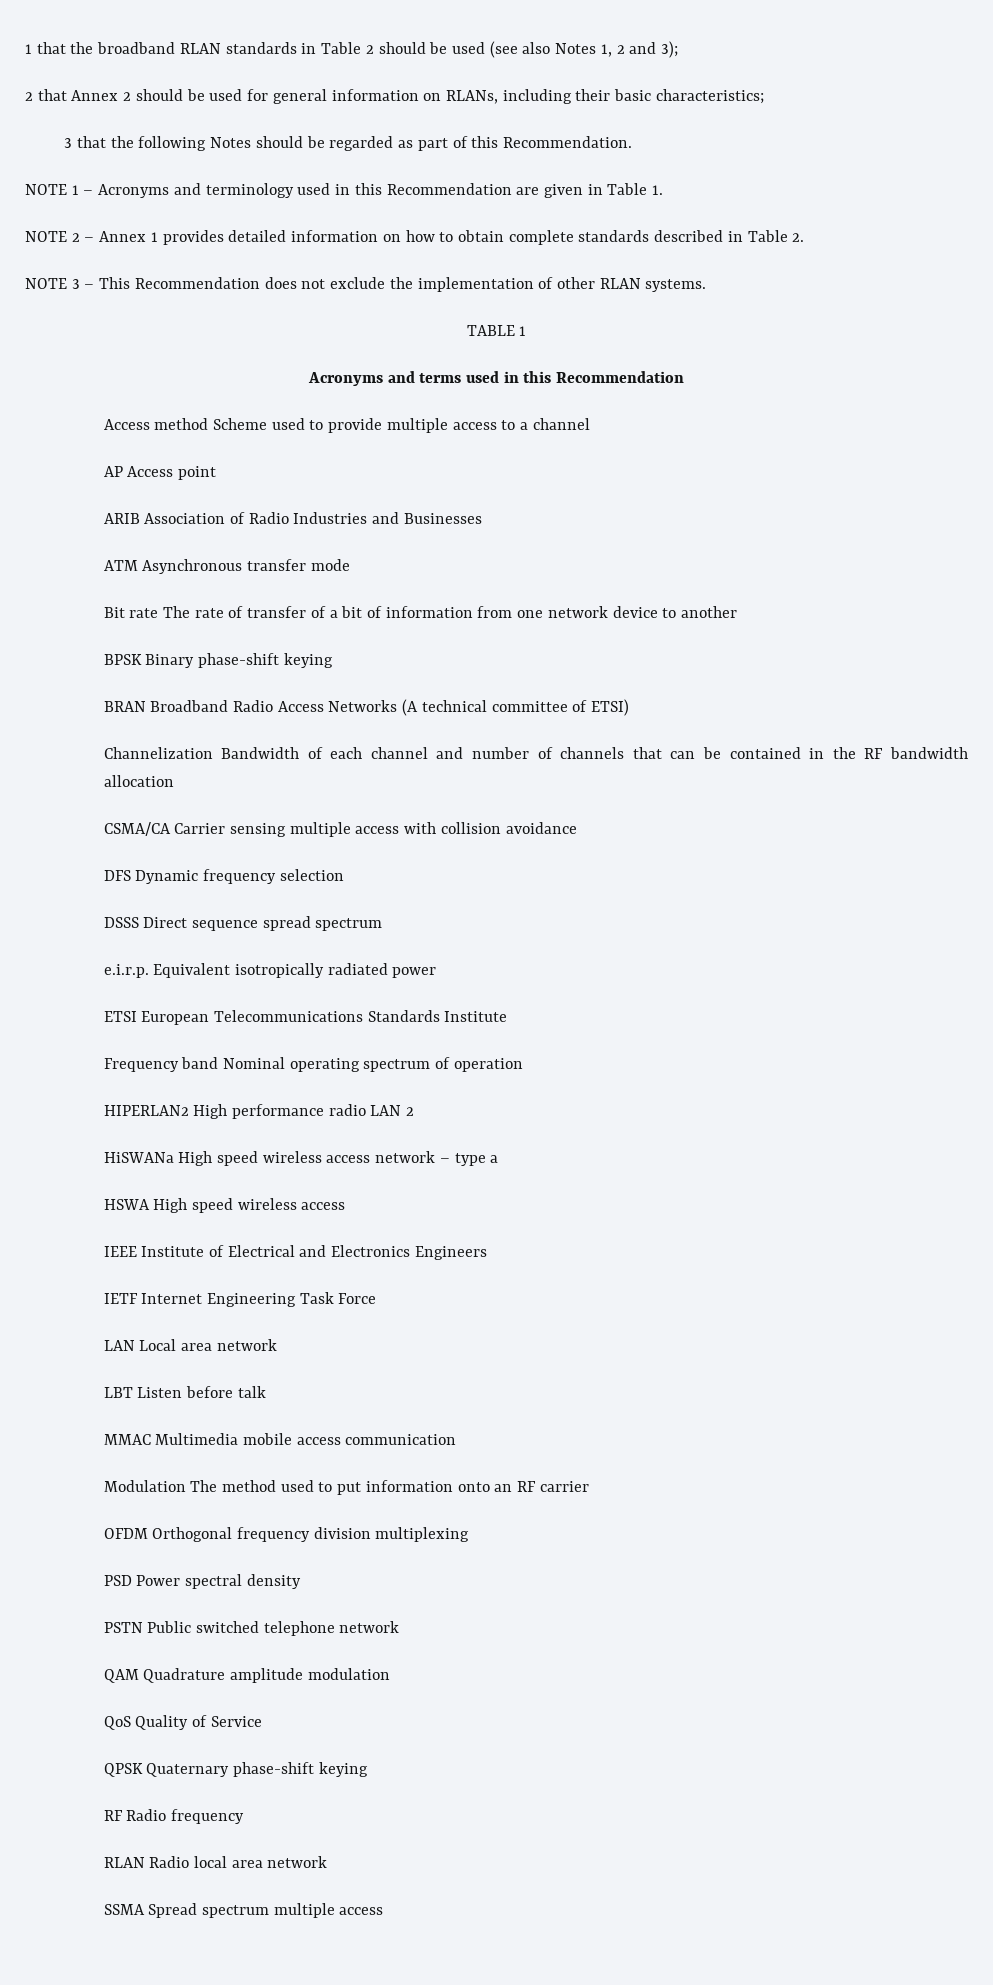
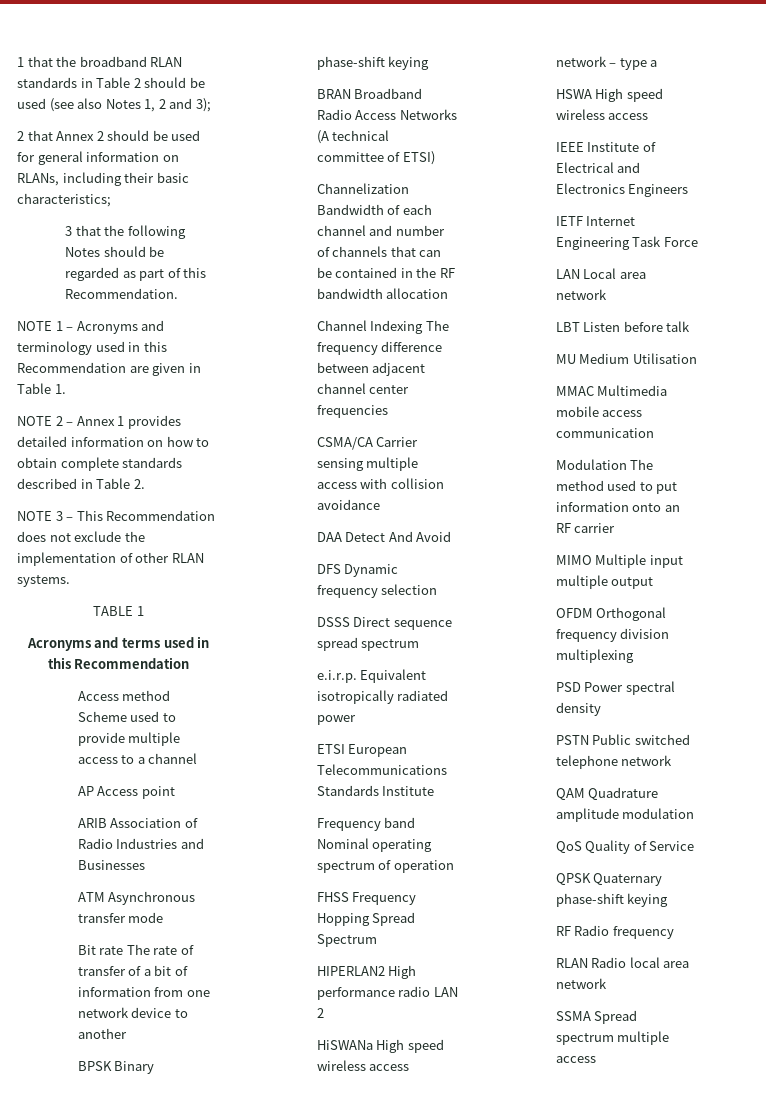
(174, 781) none -> [316,320,449,334] [316,341,443,355] [316,362,426,376] [316,383,410,394] [316,405,388,418] // Channel Indexing The frequency difference between adjacent channel center frequencies
(577, 828) none -> [316,531,452,542] // DAA Detect And Avoid
(523, 1065) none -> [316,892,417,905] [316,912,416,926] [316,934,377,947] // FHSS Frequency Hopping Spread Spectrum
(266, 1392) none -> [555,353,697,364] // MU Medium Utilisation
(589, 1486) none -> [555,554,683,568] [555,575,654,589] // MIMO Multiple input multiple output

